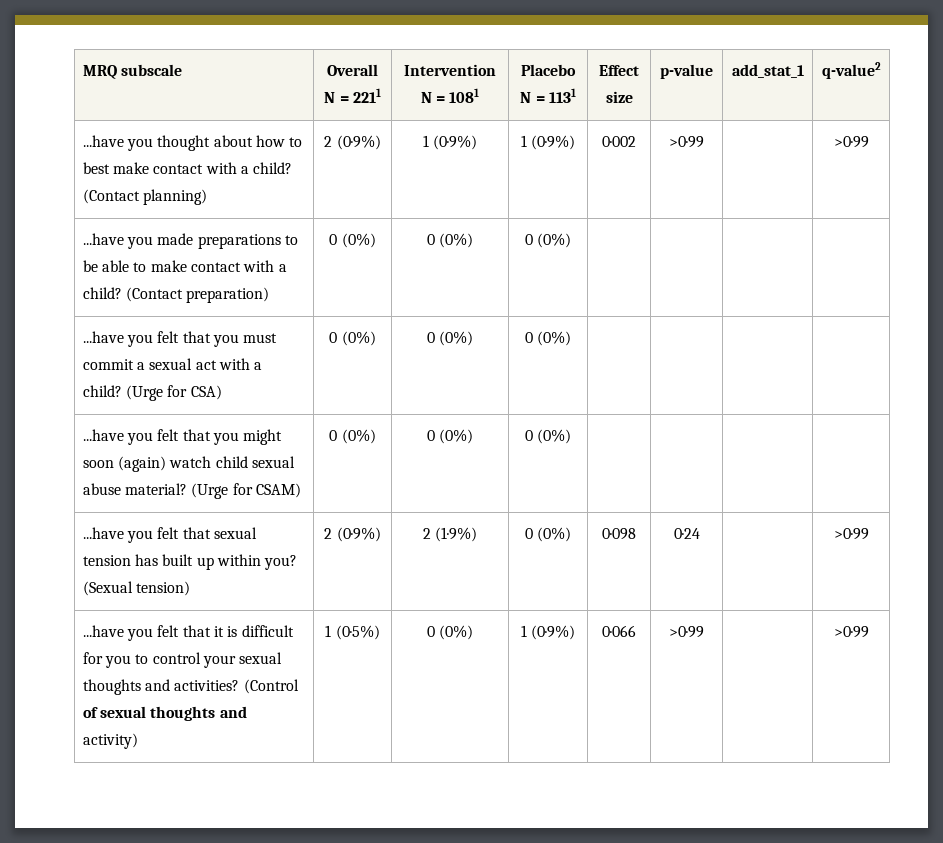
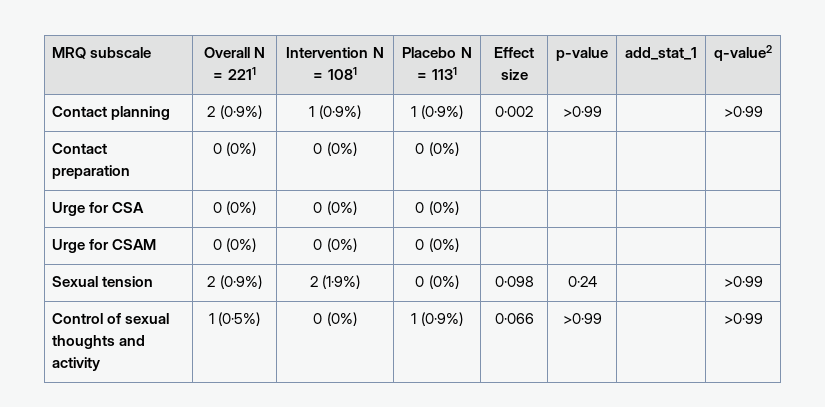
[82,135,303,151] [82,162,293,174] [82,189,208,205] ...have you thought about how to best make contact with a child? (Contact planning) -> [51,106,171,120] Contact planning
[82,233,298,249] [82,260,287,272] [82,287,270,303] [329,233,376,248] [426,233,474,248] [524,233,572,248] [82,331,278,347] [82,358,263,370] [82,385,222,401] [329,331,376,346] [426,331,474,346] [524,331,572,346] [82,429,283,445] [82,456,295,472] [82,483,301,499] [329,429,376,444] [426,429,474,444] [524,429,572,444] [82,527,257,543] [82,554,298,570] [82,581,191,596] ...have you made preparations to be able to make contact with a child? (Contact preparation) | 0 (0%) | 0 (0%) | 0 (0%) | | | | // ...have you felt that you must commit a sexual act with a child? (Urge for CSA) | 0 (0%) | 0 (0%) | 0 (0%) | | | | // ...have you felt that you might soon (again) watch child sexual abuse material? (Urge for CSAM) | 0 (0%) | 0 (0%) | 0 (0%) | | | | // ...have you felt that sexual tension has built up within you? (Sexual tension) -> [51,143,107,154] [51,165,130,179] [212,142,257,156] [313,142,357,156] [415,142,459,156] [51,202,145,216] [212,201,257,215] [313,201,357,215] [415,201,459,215] [51,239,157,253] [212,238,257,252] [313,238,357,252] [415,238,459,252] [51,276,154,287] Contact preparation | 0 (0%) | 0 (0%) | 0 (0%) | | | | // Urge for CSA | 0 (0%) | 0 (0%) | 0 (0%) | | | | // Urge for CSAM | 0 (0%) | 0 (0%) | 0 (0%) | | | | // Sexual tension
[82,625,294,641] [82,652,283,668] [82,679,299,695] ...have you felt that it is difficult for you to control your sexual thoughts and activities? (Control -> [51,313,103,324] Control
[82,733,138,749] activity) -> [51,357,100,371] activity

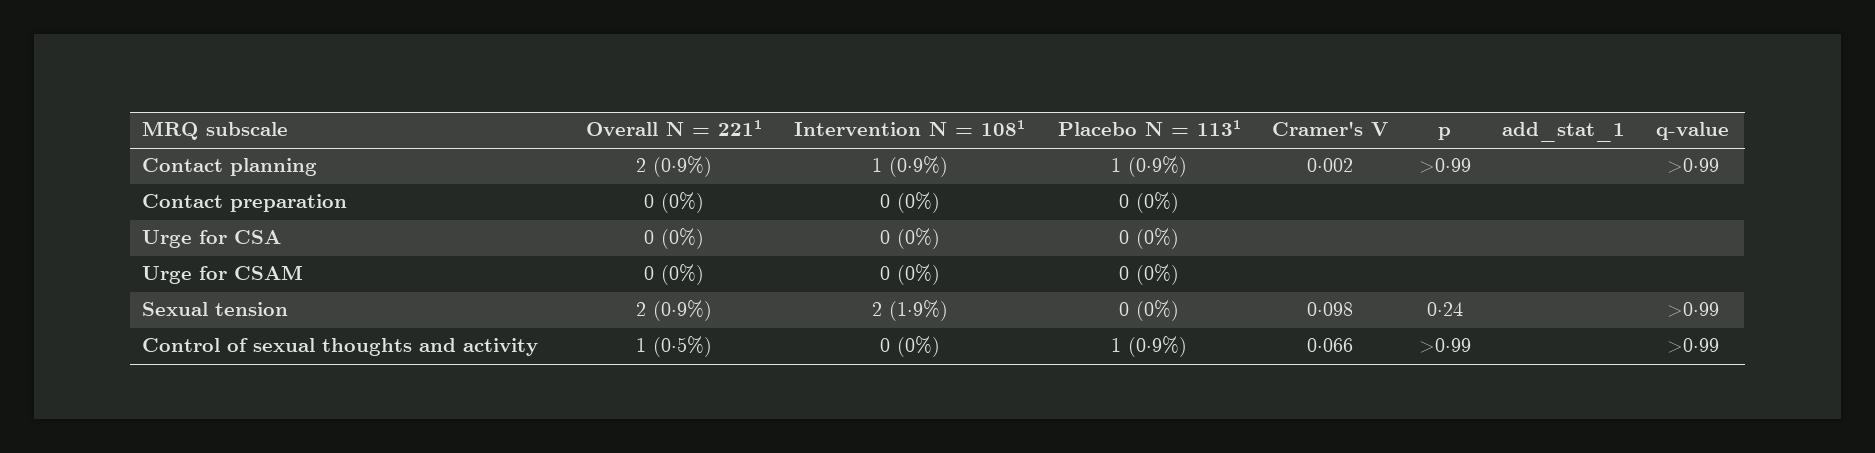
[494,47,534,58] [500,69,528,80] [556,47,608,61] Effect size | p-value -> [1272,121,1388,136] [1438,127,1451,140] Cramer's V | p
[714,45,773,61] q-value2 -> [1656,122,1729,140] q-value

